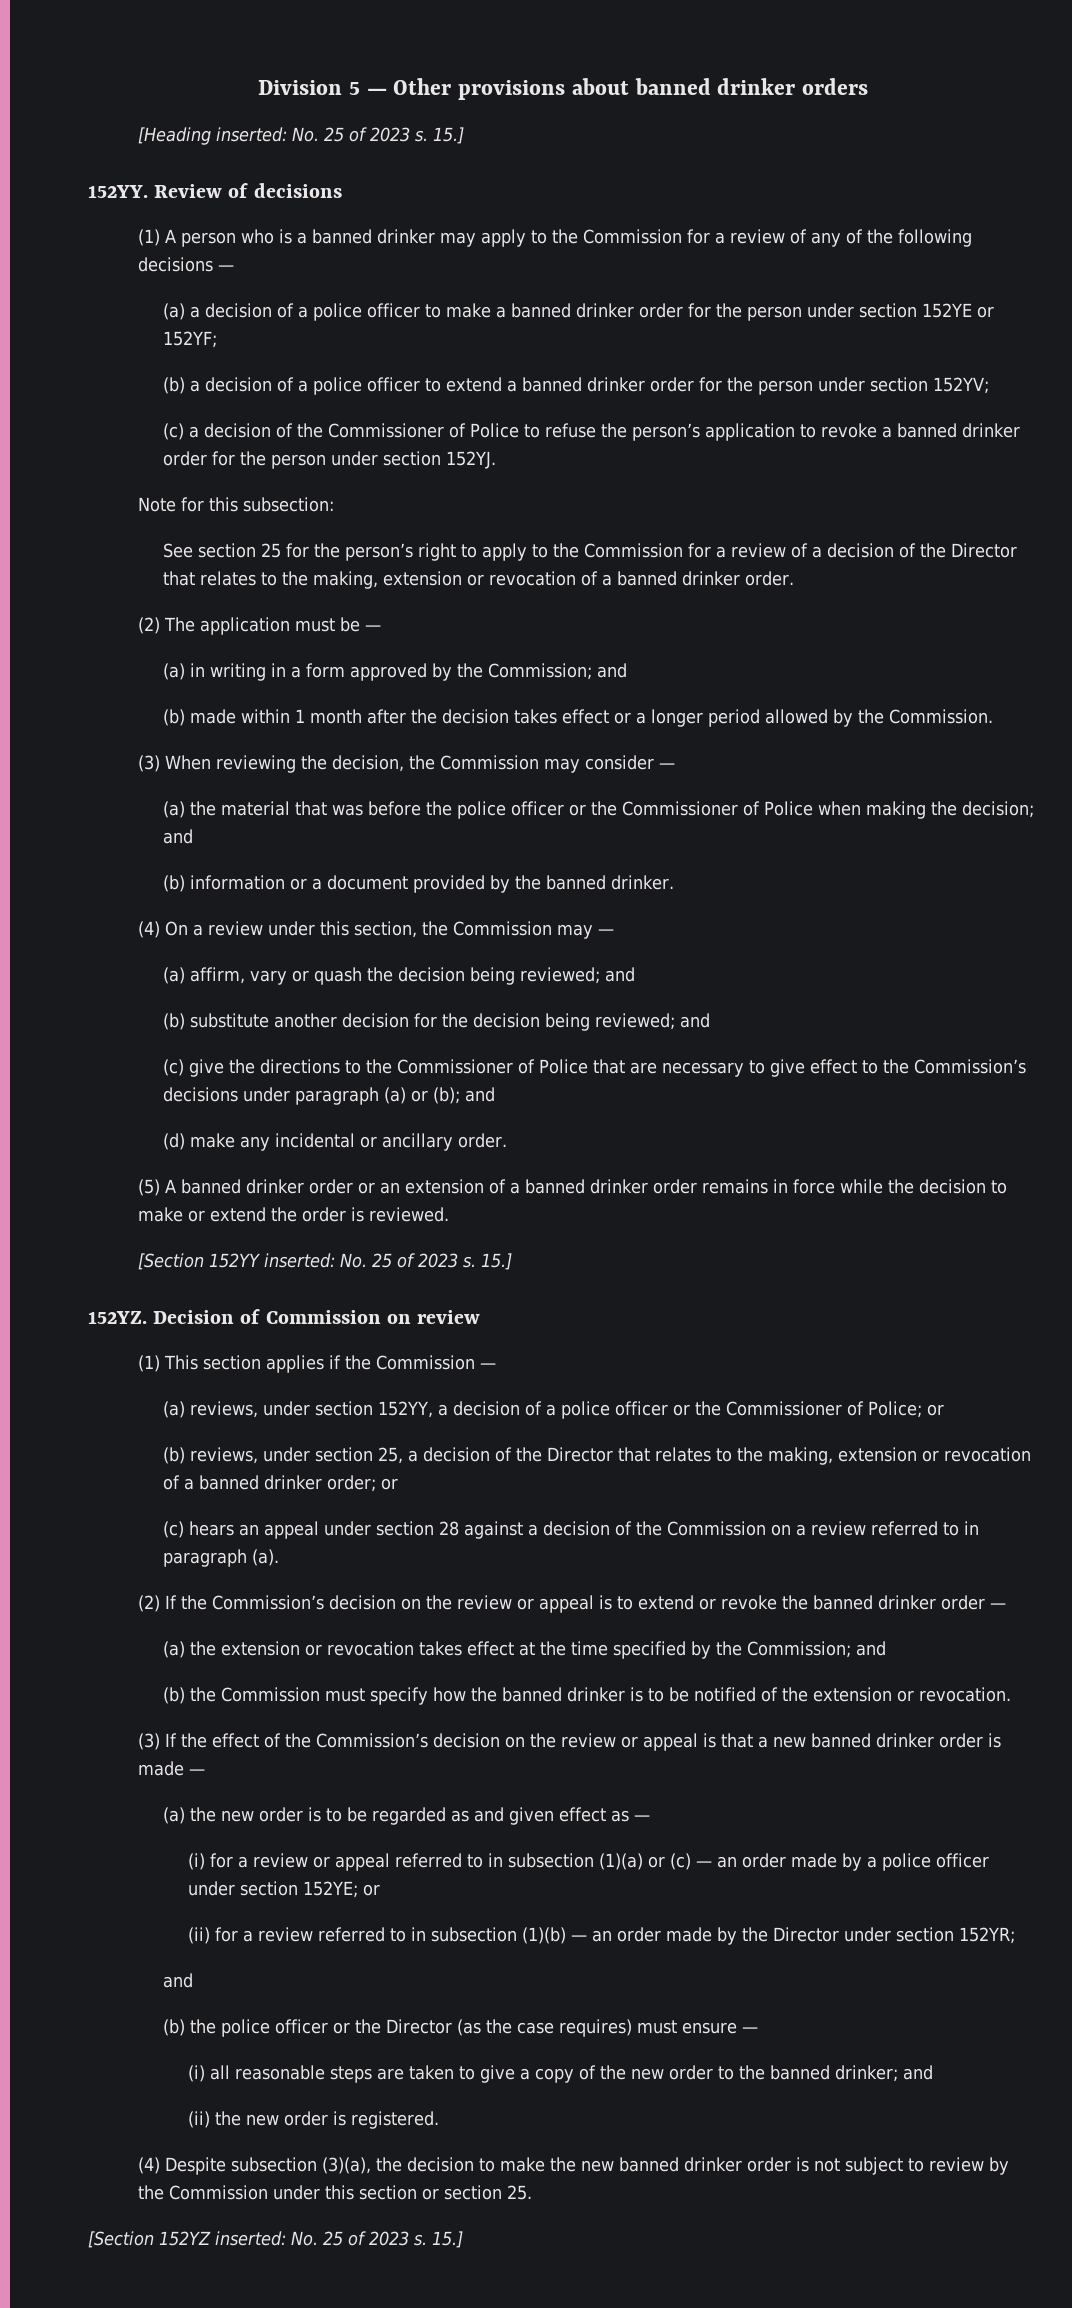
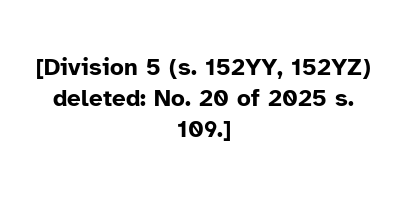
[258,78,868,100] [137,127,464,145] [88,183,342,198] [137,229,972,247] [137,257,234,272] [162,303,994,321] [162,331,217,348] [162,377,989,395] [162,423,1020,441] [162,451,496,469] [137,497,334,512] [162,543,1017,561] [162,571,794,589] [137,617,381,635] [162,663,627,681] [162,709,993,727] [137,755,675,773] [162,801,1034,819] [162,829,193,844] [162,875,674,893] [137,921,614,939] [162,967,635,985] [162,1013,710,1031] [162,1059,1026,1077] [162,1087,495,1105] [162,1133,507,1151] [137,1179,1007,1196] [137,1207,449,1222] [137,1253,512,1270] [88,1309,481,1324] [137,1355,496,1373] [162,1401,944,1419] [162,1447,1031,1465] [162,1475,398,1492] [162,1521,979,1539] [162,1549,279,1567] [137,1595,1006,1613] [162,1641,886,1659] [162,1687,1011,1705] [137,1733,1001,1751] [137,1761,205,1776] [162,1807,650,1825] [187,1853,989,1871] [187,1881,380,1898] [187,1927,1015,1945] [162,1973,193,1988] [162,2019,758,2037] [187,2065,933,2083] [187,2111,439,2129] [137,2157,1009,2175] [137,2185,532,2200] [88,2231,463,2248] Division 5 — Other provisions about banned drinker orders // [Heading inserted: No. 25 of 2023 s. 15.] // 152YY. Review of decisions // (1) A person who is a banned drinker may apply to the Commission for a review of any of the following decisions — // (a) a decision of a police officer to make a banned drinker order for the person under section 152YE or 152YF; // (b) a decision of a police officer to extend a banned drinker order for the person under section 152YV; // (c) a decision of the Commissioner of Police to refuse the person’s application to revoke a banned drinker order for the person under section 152YJ. // Note for this subsection: // See section 25 for the person’s right to apply to the Commission for a review of a decision of the Director that relates to the making, extension or revocation of a banned drinker order. // (2) The application must be — // (a) in writing in a form approved by the Commission; and // (b) made within 1 month after the decision takes effect or a longer period allowed by the Commission. // (3) When reviewing the decision, the Commission may consider — // (a) the material that was before the police officer or the Commissioner of Police when making the decision; and // (b) information or a document provided by the banned drinker. // (4) On a review under this section, the Commission may — // (a) affirm, vary or quash the decision being reviewed; and // (b) substitute another decision for the decision being reviewed; and // (c) give the directions to the Commissioner of Police that are necessary to give effect to the Commission’s decisions under paragraph (a) or (b); and // (d) make any incidental or ancillary order. // (5) A banned drinker order or an extension of a banned drinker order remains in force while the decision to make or extend the order is reviewed. // [Section 152YY inserted: No. 25 of 2023 s. 15.] // 152YZ. Decision of Commission on review // (1) This section applies if the Commission — // (a) reviews, under section 152YY, a decision of a police officer or the Commissioner of Police; or // (b) reviews, under section 25, a decision of the Director that relates to the making, extension or revocation of a banned drinker order; or // (c) hears an appeal under section 28 against a decision of the Commission on a review referred to in paragraph (a). // (2) If the Commission’s decision on the review or appeal is to extend or revoke the banned drinker order — // (a) the extension or revocation takes effect at the time specified by the Commission; and // (b) the Commission must specify how the banned drinker is to be notified of the extension or revocation. // (3) If the effect of the Commission’s decision on the review or appeal is that a new banned drinker order is made — // (a) the new order is to be regarded as and given effect as — // (i) for a review or appeal referred to in subsection (1)(a) or (c) — an order made by a police officer under section 152YE; or // (ii) for a review referred to in subsection (1)(b) — an order made by the Director under section 152YR; // and // (b) the police officer or the Director (as the case requires) must ensure — // (i) all reasonable steps are taken to give a copy of the new order to the banned drinker; and // (ii) the new order is registered. // (4) Despite subsection (3)(a), the decision to make the new banned drinker order is not subject to review by the Commission under this section or section 25. // [Section 152YZ inserted: No. 25 of 2023 s. 15.] -> [36,57,371,79] [53,89,354,106] [176,121,231,141] [Division 5 (s. 152YY, 152YZ) deleted: No. 20 of 2025 s. 109.]

